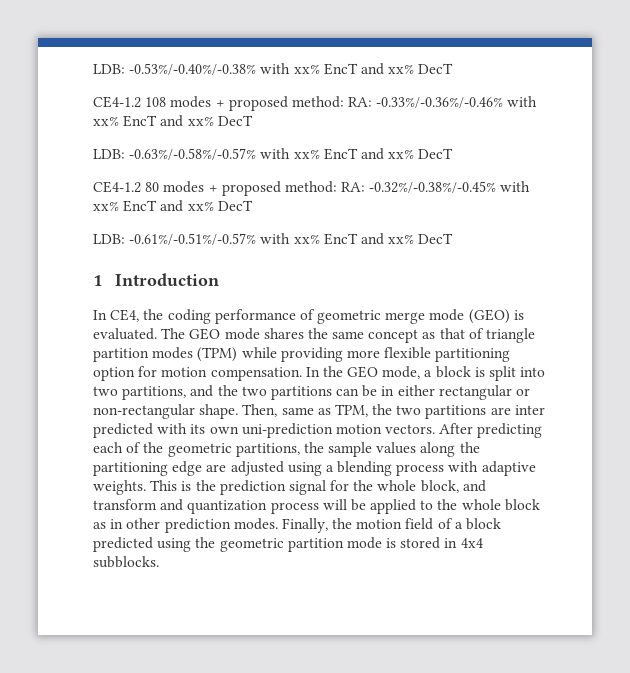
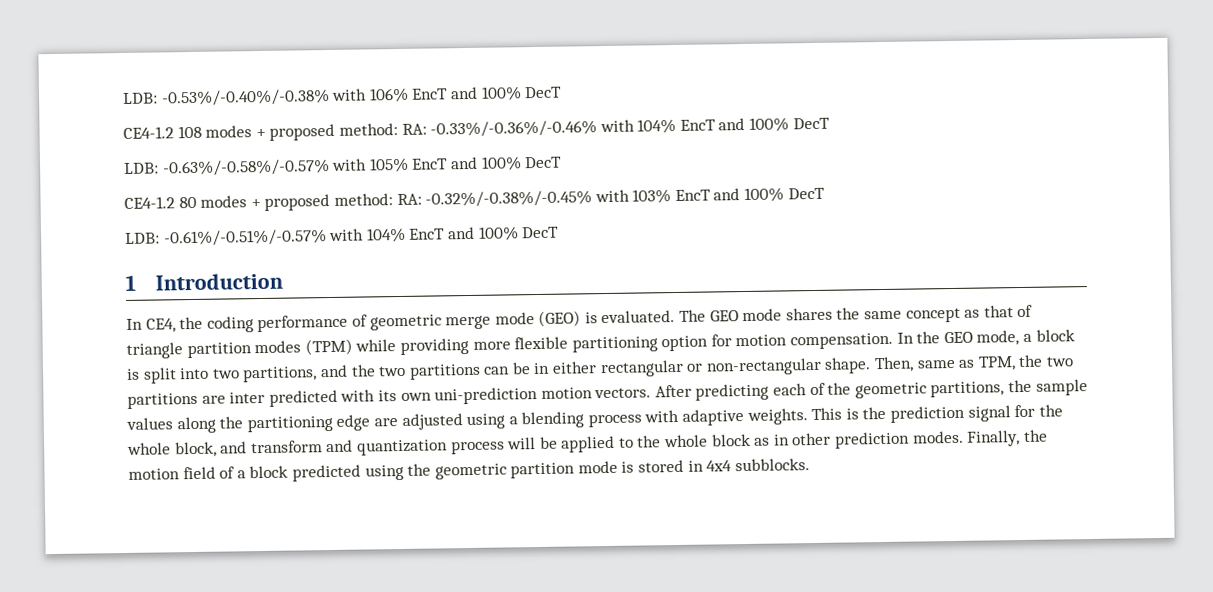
[293,63,415,75] xx% EncT and xx% -> [368,86,522,103] 106% EncT and 100%
[93,115,214,127] xx% EncT and xx% -> [637,117,790,134] 104% EncT and 100%
[293,148,415,160] xx% EncT and xx% -> [368,156,522,173] 105% EncT and 100%
[93,200,214,212] xx% EncT and xx% -> [632,187,785,204] 103% EncT and 100%
[293,233,415,245] xx% EncT and xx% -> [365,226,519,243] 104% EncT and 100%

